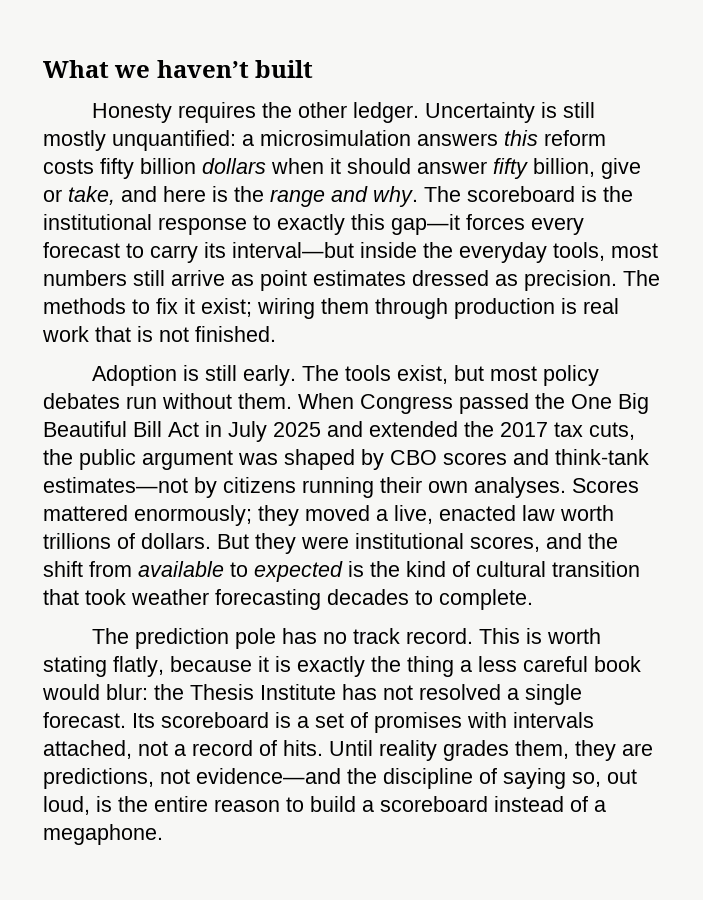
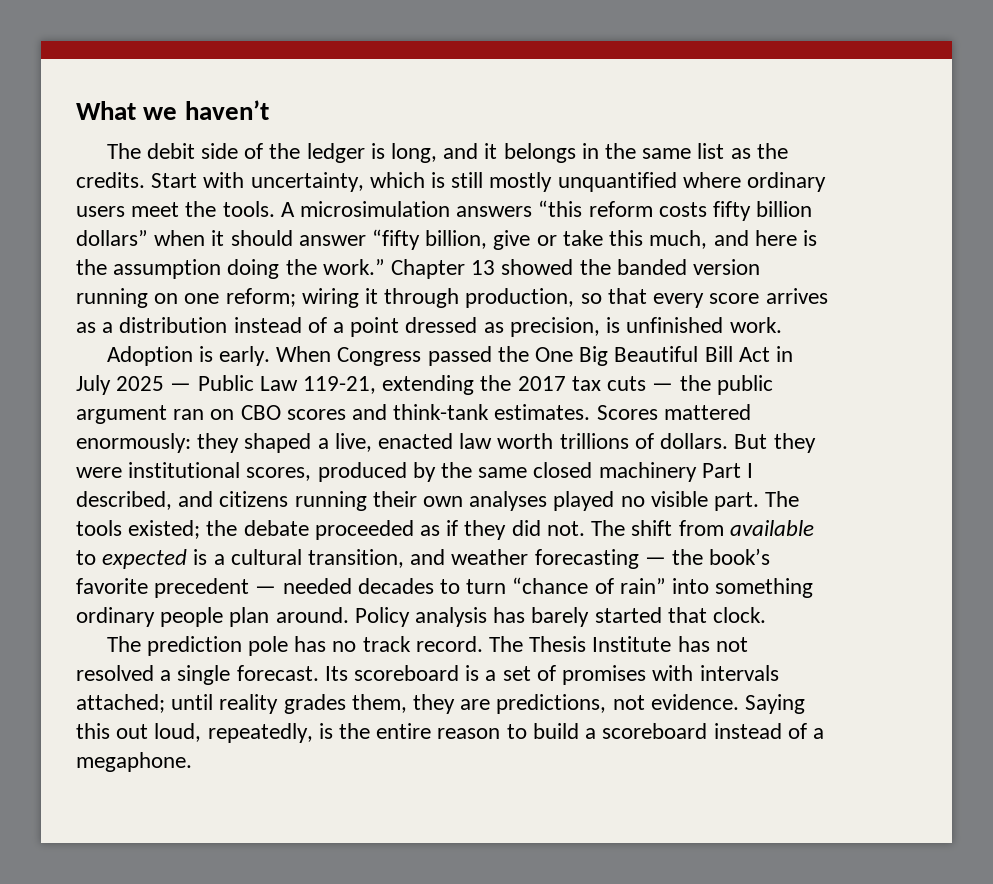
[255,60,314,78] [92,102,596,123] [43,130,254,151] built // Honesty requires the other ledger. Uncertainty is still mostly unquantified: a -> [106,143,788,163] [76,172,827,192] [76,201,295,217] // The debit side of the ledger is long, and it belongs in the same list as the credits. Start with uncertainty, which is still mostly unquantified where ordinary users meet the tools. A
[504,130,538,146] this -> [538,200,583,217] “this
[202,158,266,174] dollars -> [76,230,148,246] dollars”
[493,158,528,179] fifty -> [372,229,421,250] “fifty
[68,186,115,205] take, -> [562,230,708,249] take this much,
[270,186,633,207] [43,214,584,235] [43,242,658,263] [43,270,660,291] [43,298,619,319] [42,326,276,342] [92,365,600,386] [43,393,292,409] range and why. The scoreboard is the institutional response to exactly this gap—it forces every forecast to carry its interval—but inside the everyday tools, most numbers still arrive as point estimates dressed as precision. The methods to fix it exist; wiring them through production is real work that is not finished. // Adoption is still early. The tools exist, but most policy debates run without them. -> [113,259,761,279] [76,288,828,308] [76,317,782,337] [106,346,270,366] assumption doing the work.” Chapter 13 showed the banded version running on one reform; wiring it through production, so that every score arrives as a distribution instead of a point dressed as precision, is unfinished work. // Adoption is early.
[327,421,458,437] and extended -> [170,375,475,395] — Public Law 119-21, extending
[589,422,635,440] cuts, -> [607,376,674,391] cuts —
[238,449,384,470] was shaped by -> [173,409,235,420] ran on
[43,477,639,498] [43,505,370,526] estimates—not by citizens running their own analyses. Scores mattered enormously; they moved -> [494,404,751,420] [76,433,312,453] estimates. Scores mattered enormously: they shaped
[546,533,618,549] and the -> [317,462,754,482] [76,491,800,511] [76,520,626,540] produced by the same closed machinery Part I described, and citizens running their own analyses played no visible part. The tools existed; the debate proceeded as if they did not. The
[370,561,640,577] [43,589,533,610] the kind of cultural transition that took weather forecasting decades to complete. -> [213,548,771,569] [76,577,814,598] [76,607,767,627] a cultural transition, and weather forecasting — the book’s favorite precedent — needed decades to turn “chance of rain” into something ordinary people plan around. Policy analysis has barely started that clock.
[479,628,602,644] [43,656,641,677] [42,684,184,700] This is worth stating flatly, because it is exactly the thing a less careful book would blur: the -> [488,636,523,652] The
[43,740,373,759] attached, not a record of hits. Until -> [76,694,214,713] attached; until
[196,768,601,789] evidence—and the discipline of saying so, -> [650,694,806,714] [76,723,110,739] evidence. Saying this
(90, 805) none -> [207,723,313,743] repeatedly,

